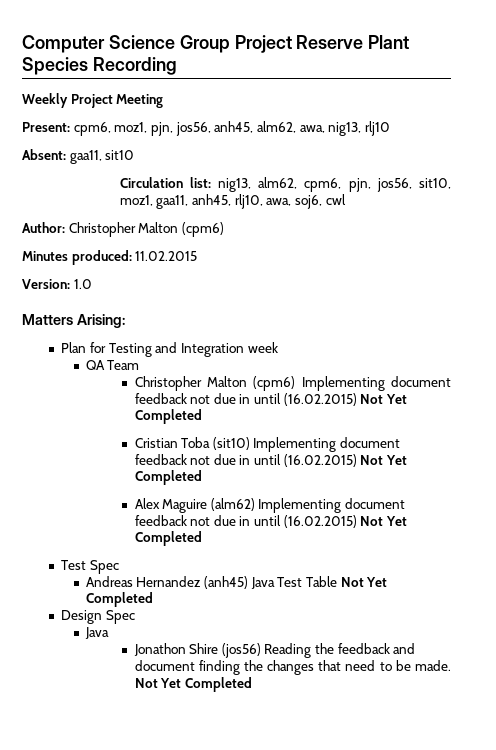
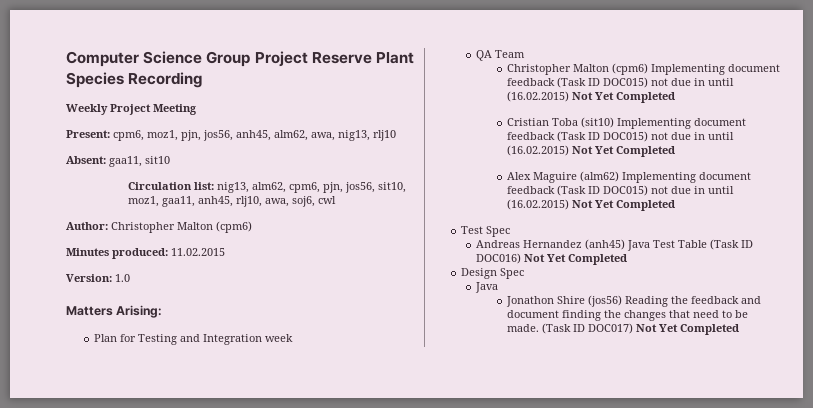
(187, 398) none -> [556,77,648,88] (Task ID DOC015)
(187, 459) none -> [556,131,648,142] (Task ID DOC015)
(187, 520) none -> [556,185,648,196] (Task ID DOC015)
(337, 581) none -> [709,239,753,250] [475,253,521,264] (Task ID DOC016)
(451, 665) none -> [541,323,633,334] (Task ID DOC017)

